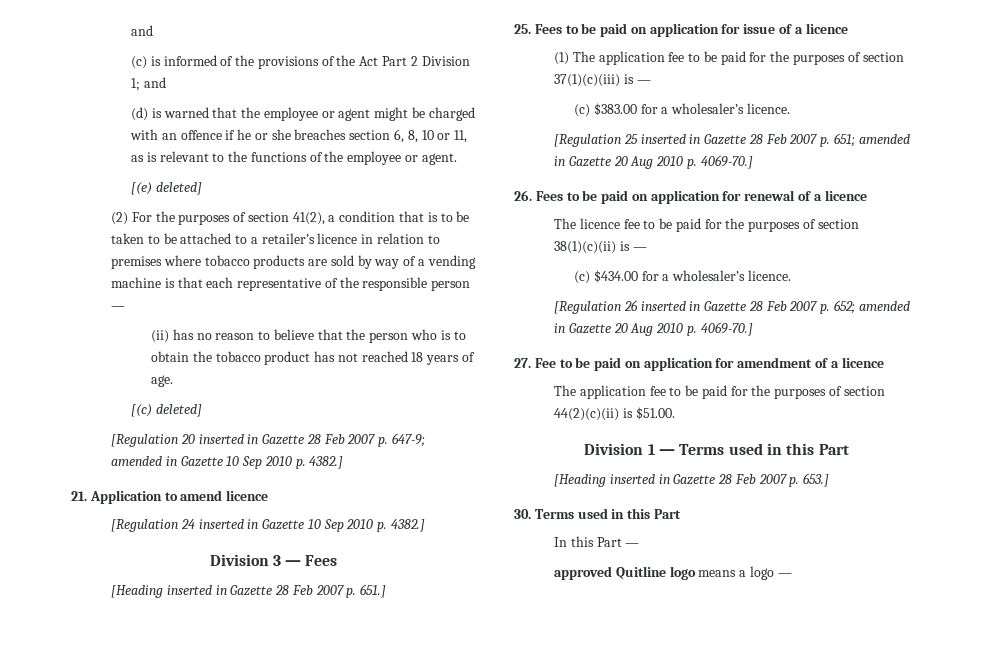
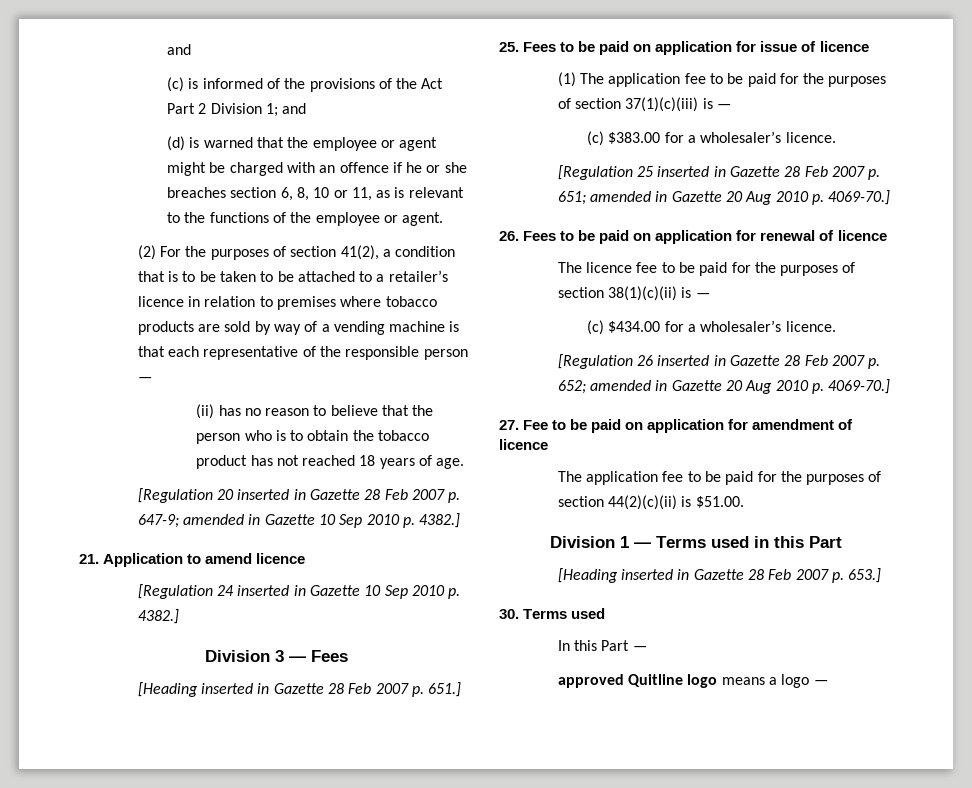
[131,182,202,195] // [(e) deleted] -> (444, 219) none
[131,404,202,417] // [(c) deleted] -> (465, 463) none
[794,27,803,34] a -> (817, 46) none
[813,194,822,201] a -> (835, 235) none
[830,361,839,368] a -> (854, 424) none
[611,508,681,519] in this Part -> (606, 613) none

